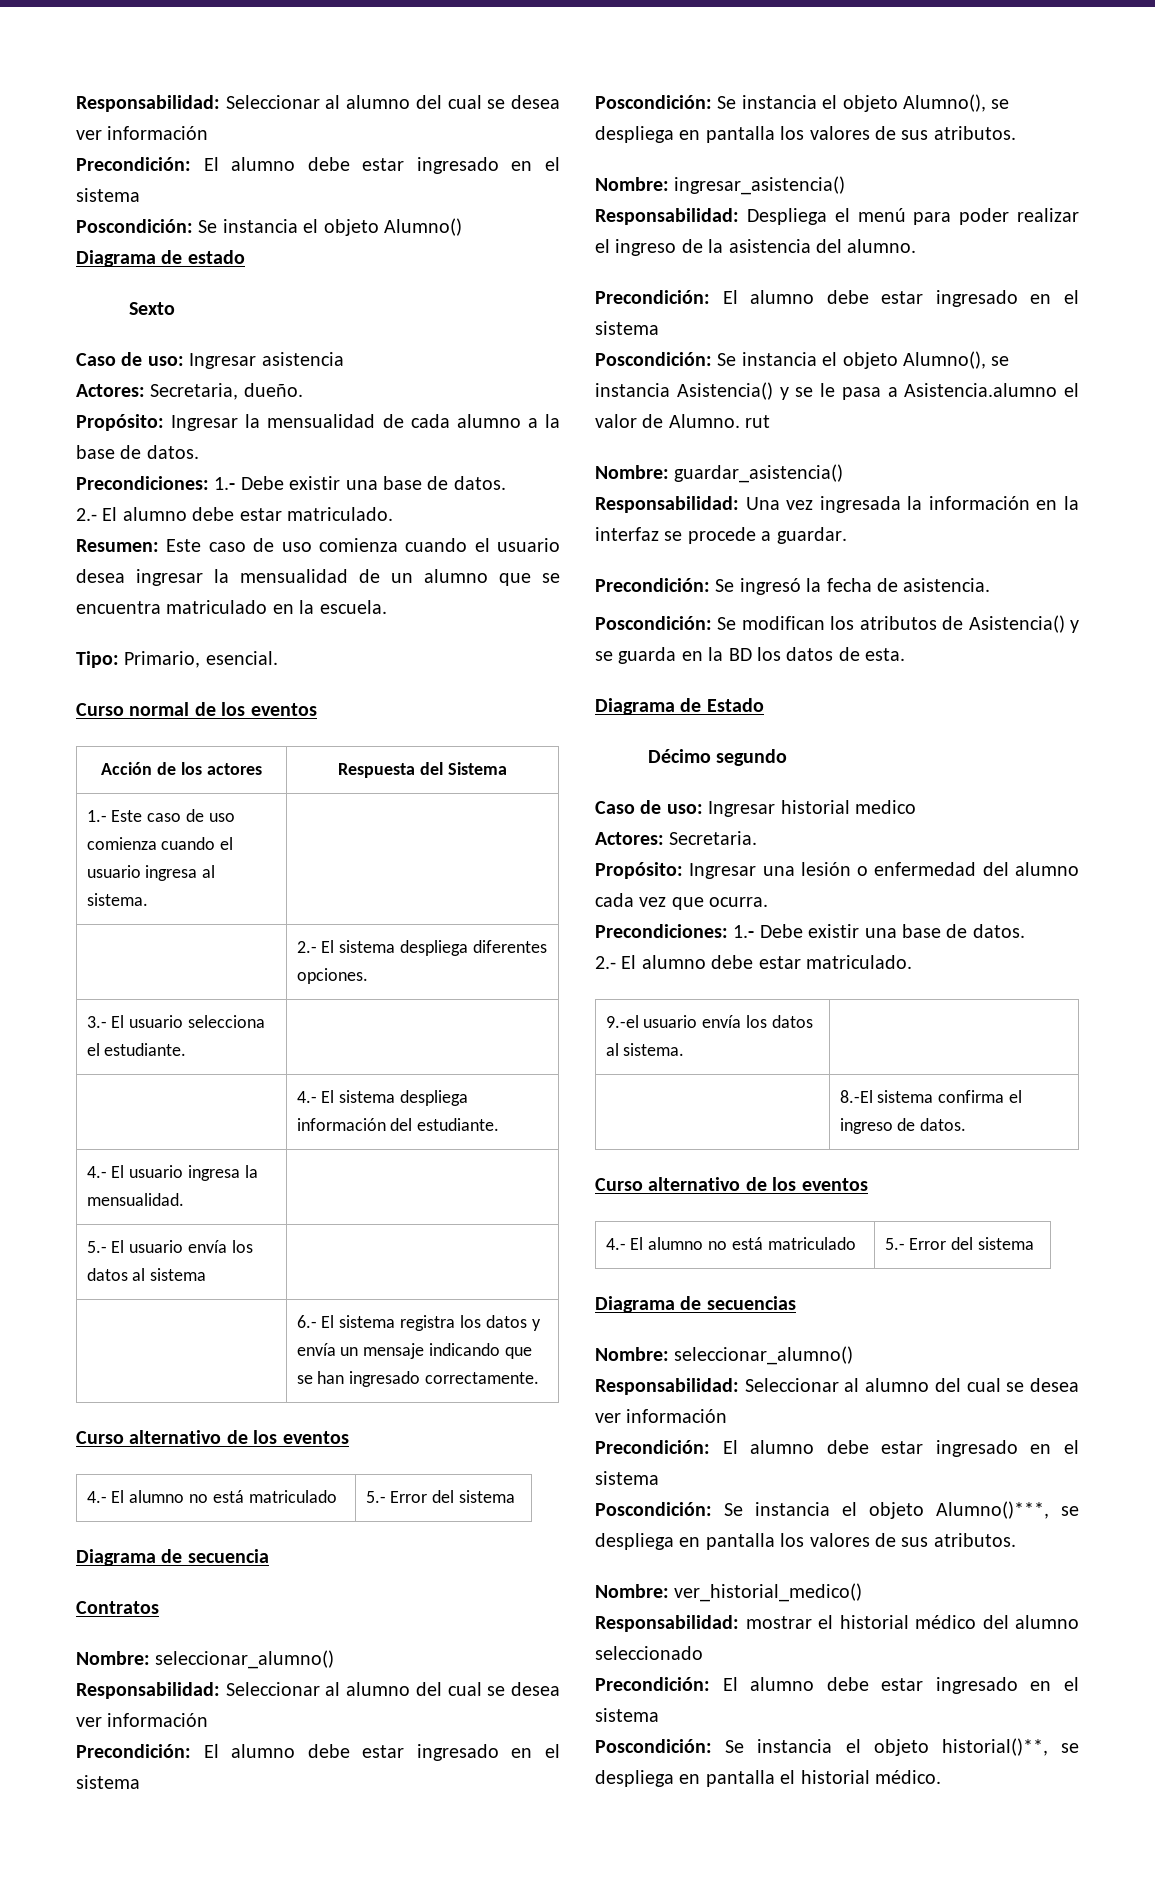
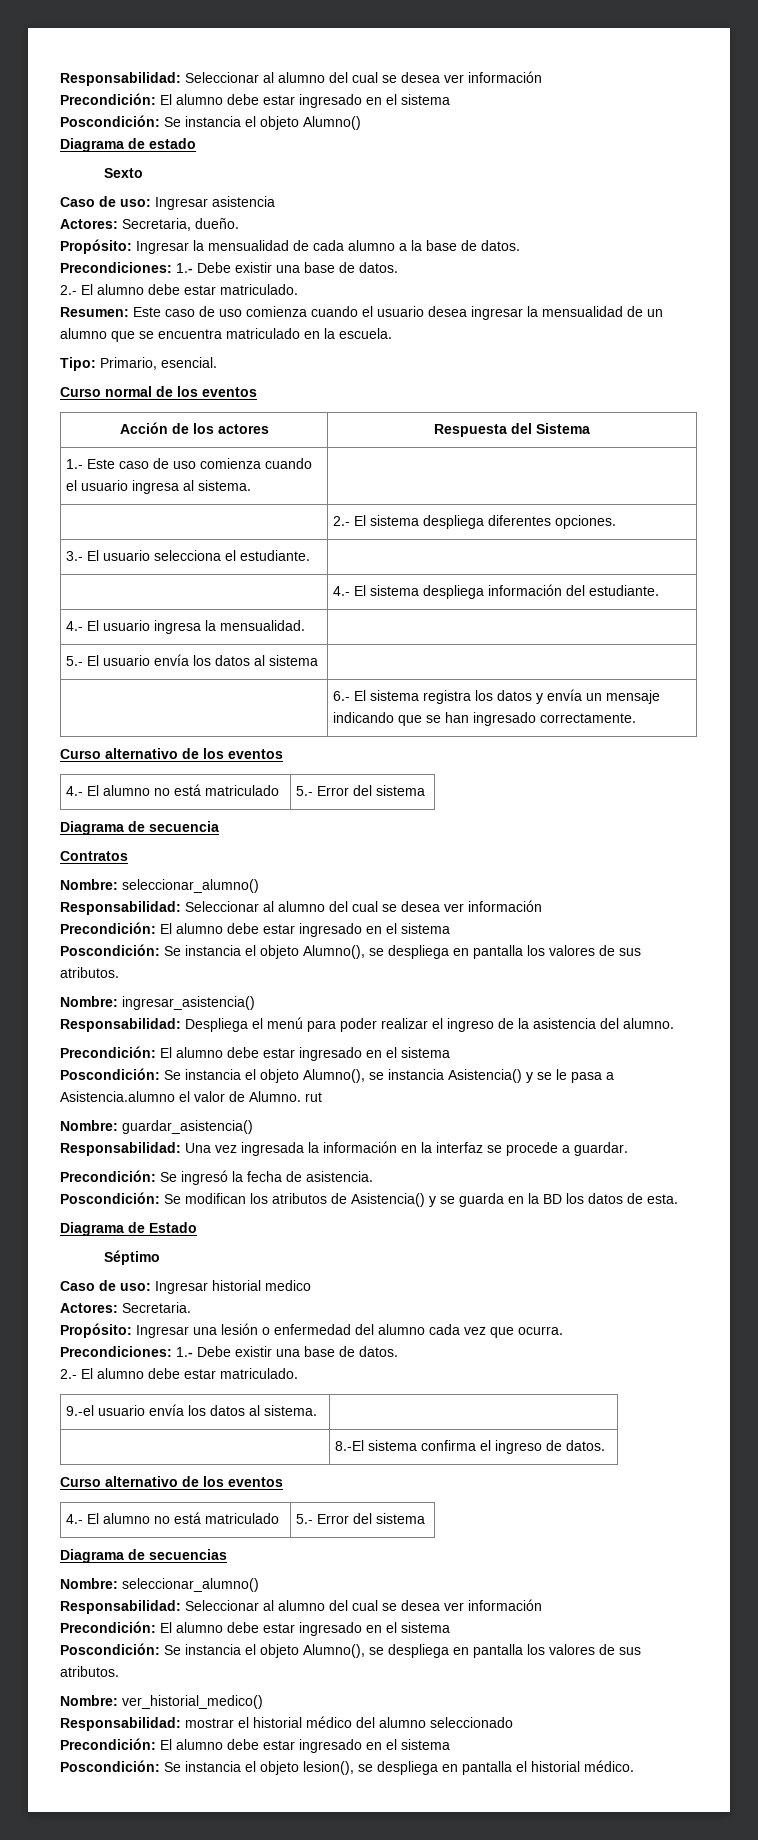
[647,749,788,766] Décimo segundo -> [104,1250,161,1265] Séptimo
[936,1501,1049,1519] Alumno()***, -> [303,1644,365,1658] Alumno(),
[941,1738,1048,1756] historial()**, -> [303,1761,354,1775] lesion(),

